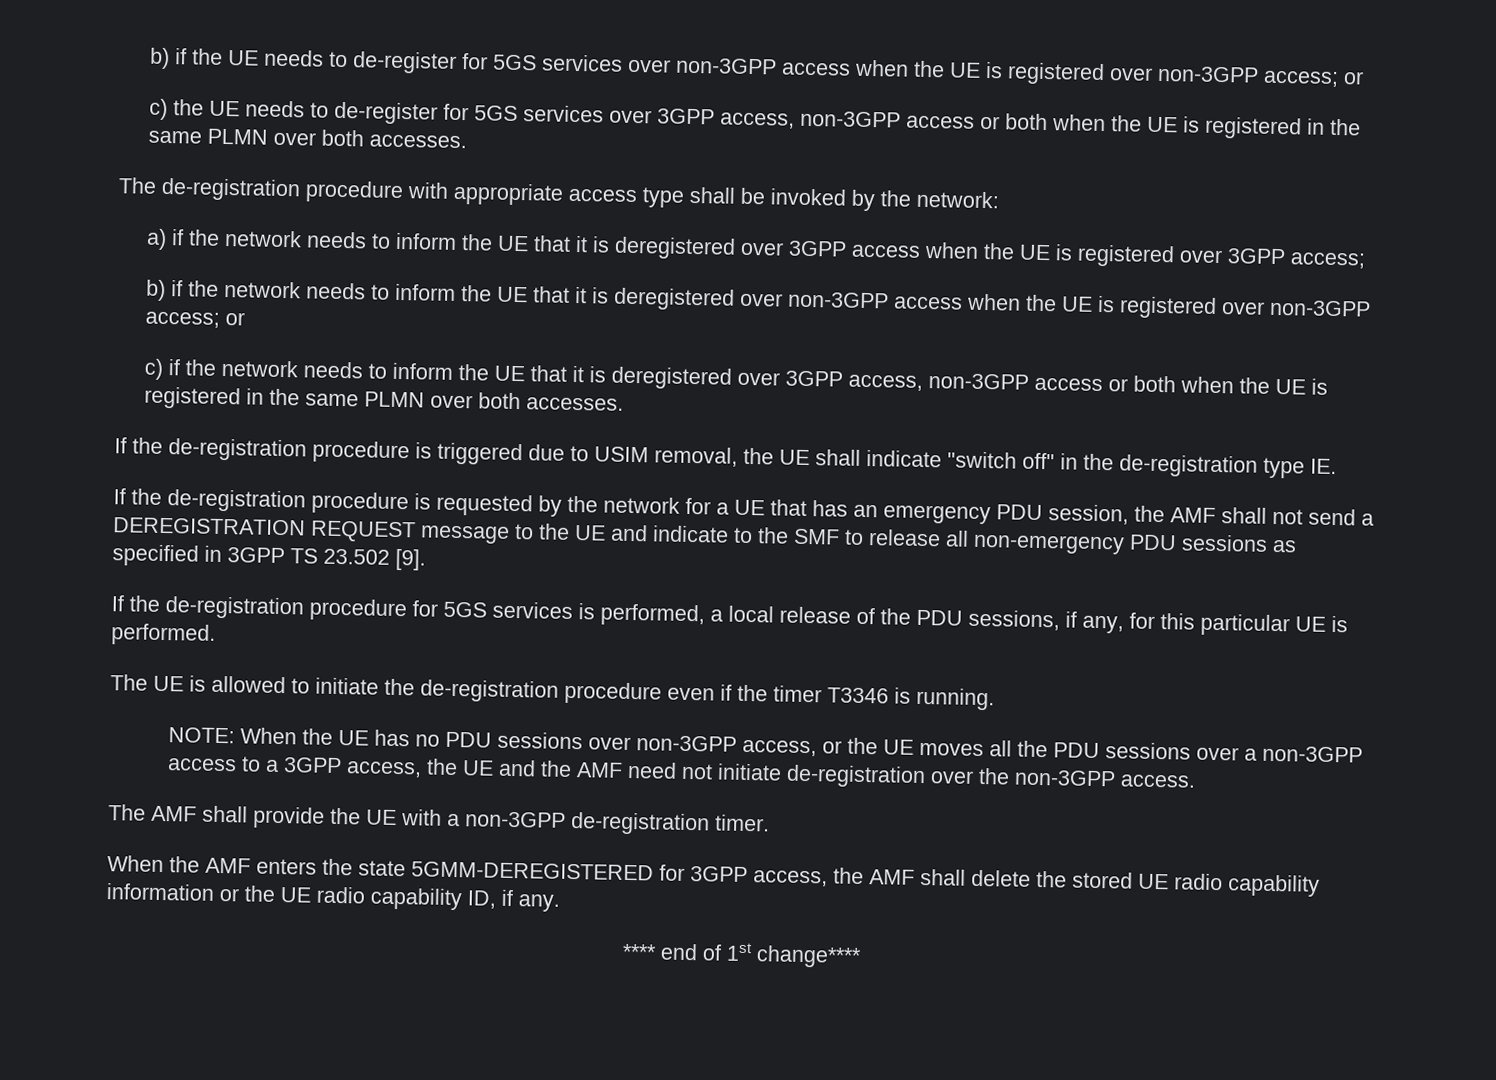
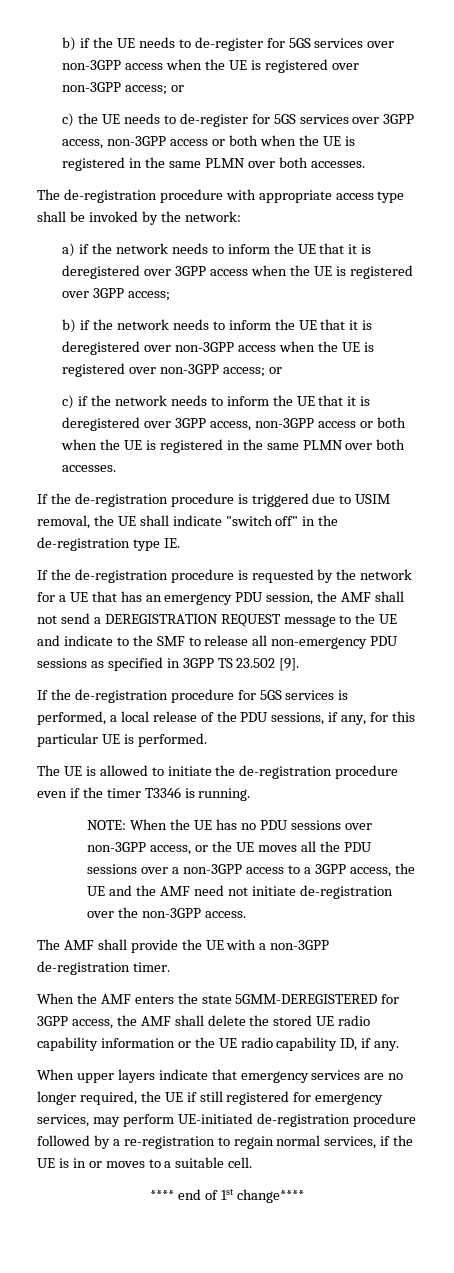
(560, 903) none -> [37,1069,404,1083] [37,1091,384,1105] [37,1113,416,1127] [37,1135,414,1149] [37,1157,253,1168] // When upper layers indicate that emergency services are no longer required, the UE if still registered for emergency services, may perform UE-initiated de-registration procedure followed by a re-registration to regain normal services, if the UE is in or moves to a suitable cell.

